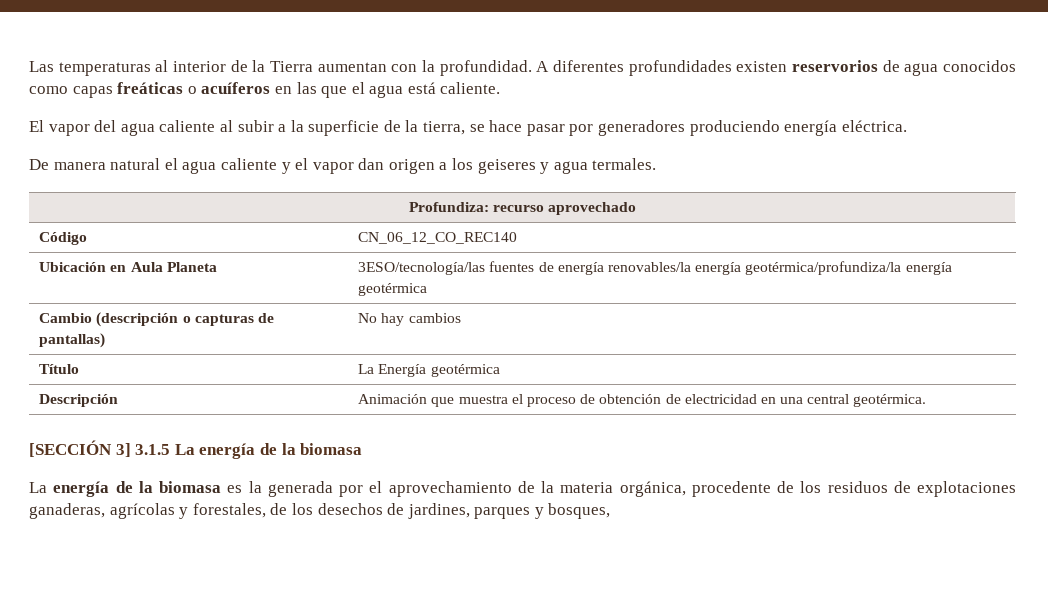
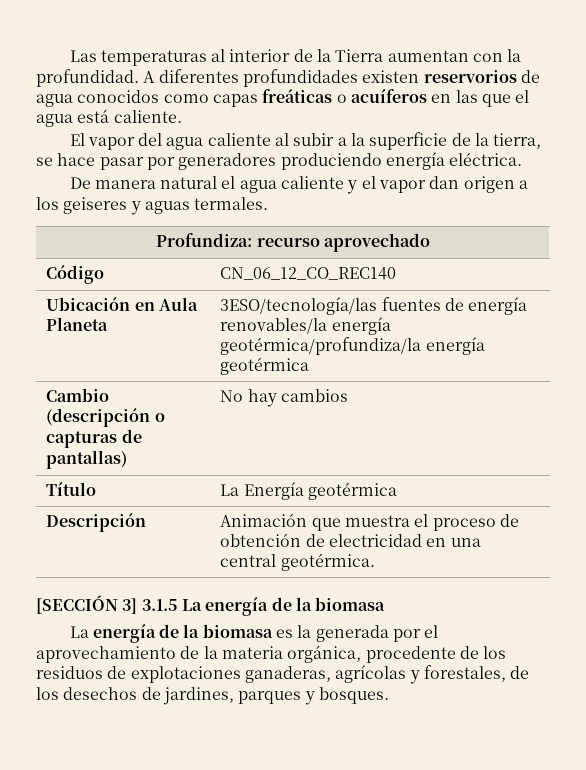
[553,161,588,174] agua -> [144,201,190,214] aguas
[548,503,611,519] bosques, -> [318,687,389,704] bosques.

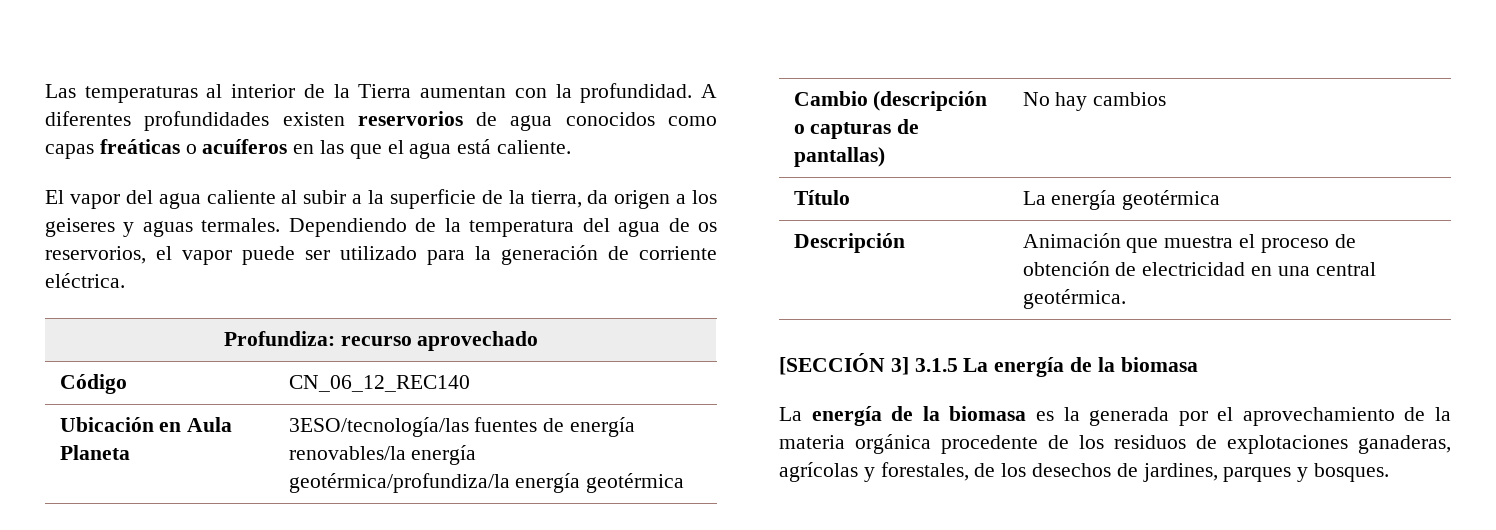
[36,152,523,170] [69,176,460,194] se hace pasar por generadores produciendo energía eléctrica. // De manera natural el agua caliente y el vapor dan -> [587,190,609,204] da
(269, 203) none -> [288,218,718,237] [45,245,717,265] [45,273,125,288] Dependiendo de la temperatura del agua de os reservorios, el vapor puede ser utilizado para la generación de corriente eléctrica.
[220,267,397,280] CN_06_12_CO_REC140 -> [288,375,470,392] CN_06_12_REC140
[243,482,304,500] Energía -> [1051,190,1117,210] energía
[287,645,362,663] orgánica, -> [855,434,931,454] orgánica

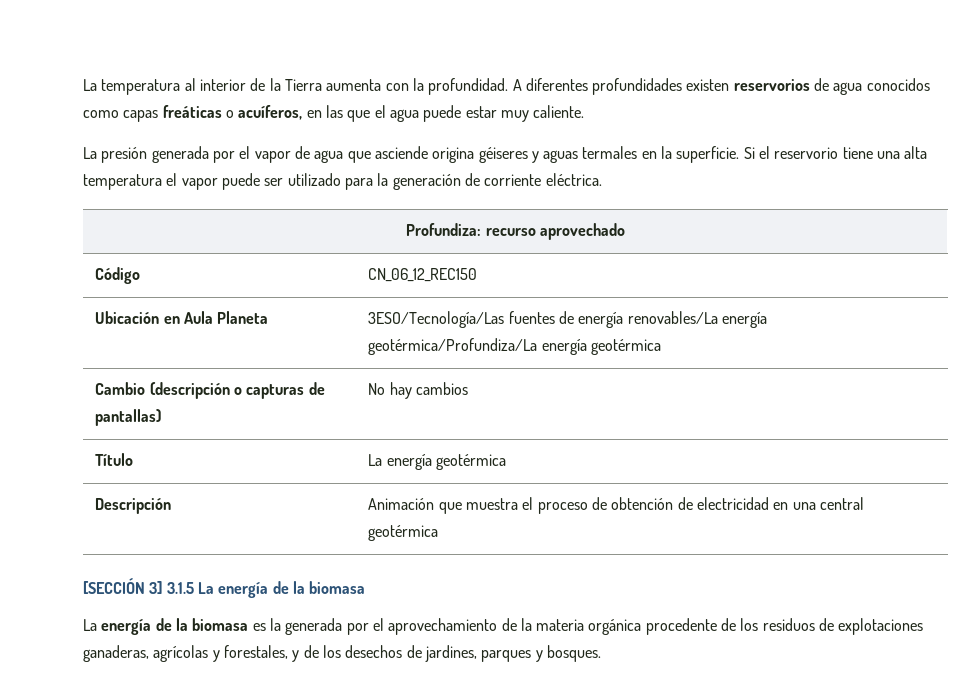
[45,84,198,103] Las temperaturas -> [83,79,181,95] La temperatura
[420,86,507,98] aumentan -> [326,79,382,91] aumenta
[202,139,288,154] acuíferos -> [238,105,303,120] acuíferos,
[457,139,572,154] [45,189,717,209] [45,218,718,237] [45,246,146,264] está caliente. // El vapor del agua caliente al subir a la superficie de la tierra, da origen a los geiseres y aguas termales. Dependiendo de la temperatura del agua de os reservorios, -> [423,105,585,122] [83,146,928,163] [83,174,162,190] puede estar muy caliente. // La presión generada por el vapor de agua que asciende origina géiseres y aguas termales en la superficie. Si el reservorio tiene una alta temperatura
[288,375,470,392] CN_06_12_REC140 -> [368,268,478,282] CN_06_12_REC150
[288,417,469,437] 3ESO/tecnología/las -> [368,311,505,328] 3ESO/Tecnología/Las
[288,445,477,465] [288,473,510,493] renovables/la energía geotérmica/profundiza/la -> [627,311,767,328] [368,338,538,355] renovables/La energía geotérmica/Profundiza/La
[1022,289,1126,309] geotérmica. -> [368,525,439,541] geotérmica
(969, 471) none -> [292,650,300,662] y

